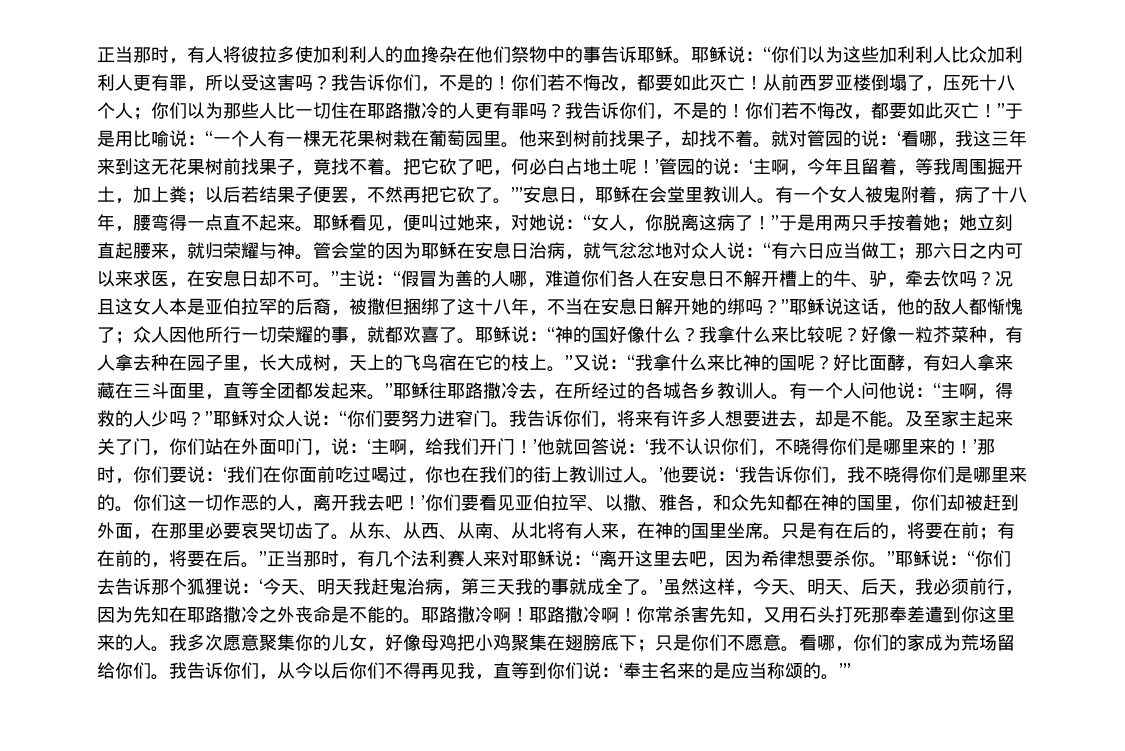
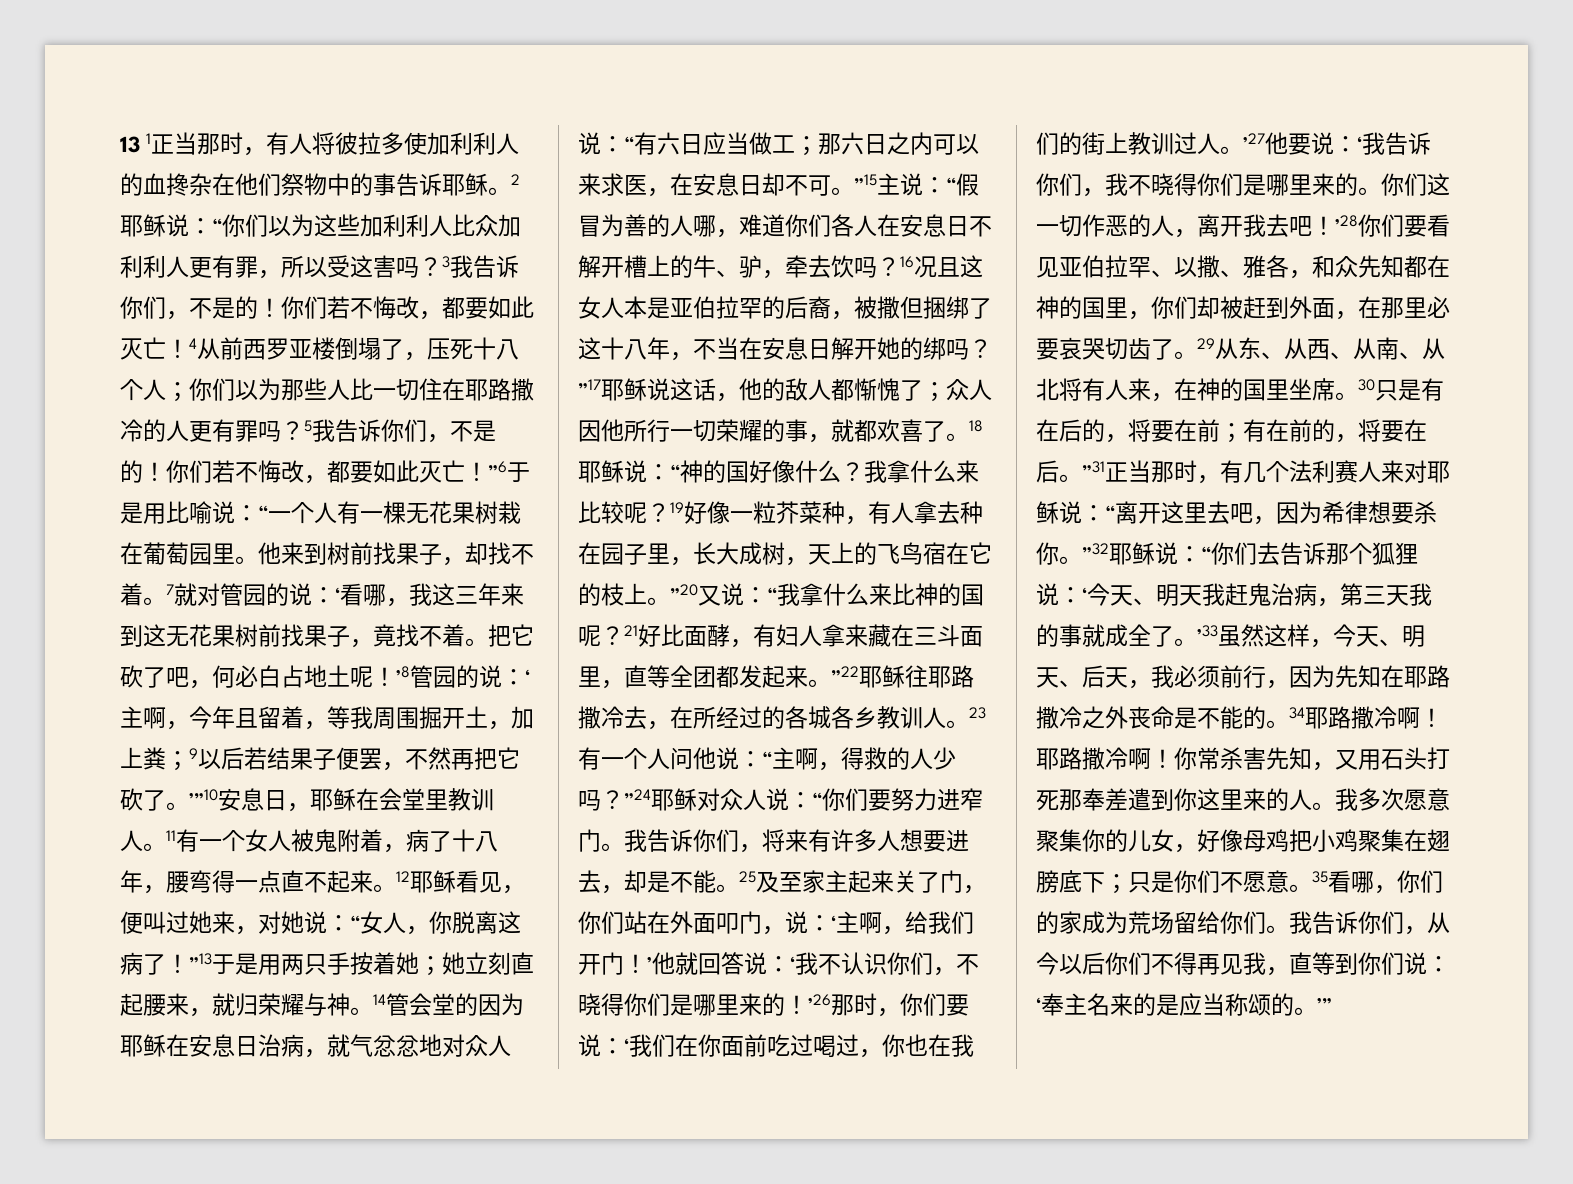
(97, 55) none -> [120,133,152,153] 13 1
(691, 61) none -> [511,174,520,185] 2
(331, 82) none -> [442,256,450,268] 3
(763, 83) none -> [189,338,197,349] 4
(565, 110) none -> [304,420,312,432] 5
[997,103,1005,117] ” -> [488,461,507,480] ”6
(771, 145) none -> [166,584,174,595] 7
[655,159,659,173] ’ -> [396,666,410,685] ’8
(205, 197) none -> [189,748,198,759] 9
[511,187,523,201] ’” -> [189,789,218,808] ’”10
(775, 201) none -> [166,830,176,841] 11
(313, 229) none -> [396,871,410,882] 12
[771,215,779,229] ” -> [189,953,212,972] ”13
(313, 257) none -> [373,994,386,1005] 14
[331,271,339,285] ” -> [854,174,877,193] ”15
(995, 278) none -> [900,256,914,268] 16
[781,299,789,313] ” -> [578,379,601,398] ”17
(475, 341) none -> [969,420,983,432] 18
(861, 334) none -> [670,502,684,513] 19
[565,355,573,369] ” -> [670,584,698,603] ”20
(833, 362) none -> [624,625,638,636] 21
[385,383,393,397] ” -> [831,666,859,685] ”22
(789, 397) none -> [969,707,986,719] 23
[205,411,213,425] ” -> [624,789,651,808] ”24
(905, 425) none -> [739,871,756,883] 25
[973,439,977,453] ’ -> [808,994,831,1013] ’26
[659,467,663,481] ’ -> [1243,133,1265,152] ’27
[421,495,425,509] ’ -> [1335,215,1358,234] ’28
(349, 537) none -> [1197,338,1215,349] 29
(781, 537) none -> [1358,379,1375,391] 30
[259,551,267,565] ” -> [1082,461,1105,480] ”31
[887,551,895,565] ” -> [1082,543,1109,562] ”32
[659,579,663,593] ’ -> [1197,625,1218,644] ’33
(421, 621) none -> [1289,707,1305,719] 34
(799, 649) none -> [1312,871,1328,883] 35

